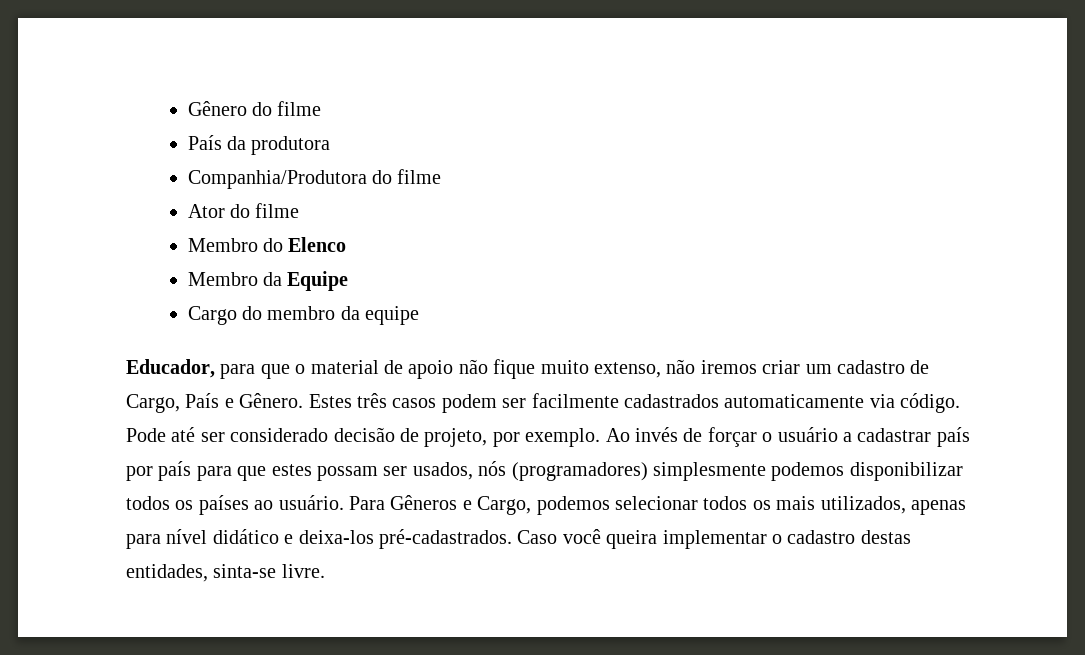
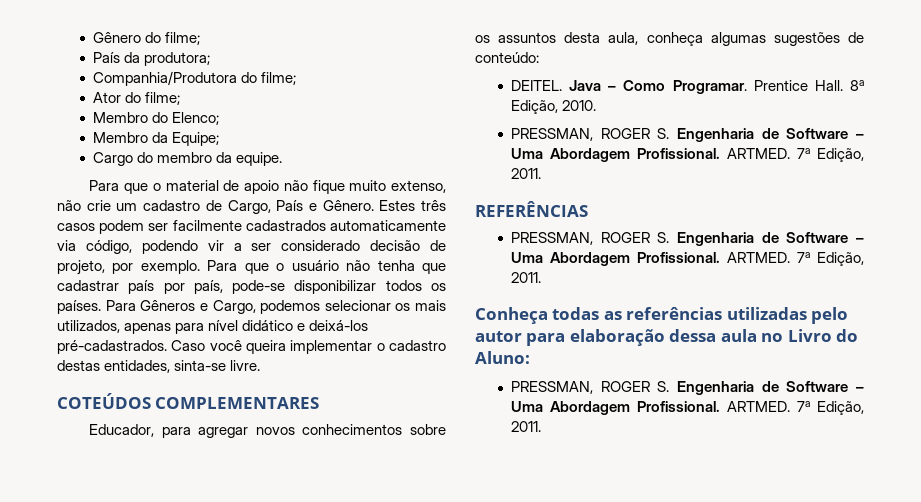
[277,101,322,116] filme -> [165,32,201,45] filme;
[251,136,331,155] produtora -> [144,52,211,66] produtora;
[397,169,442,184] filme -> [261,72,297,85] filme;
[255,203,300,218] filme -> [145,92,181,105] filme;
[288,237,347,252] Elenco -> [172,112,220,125] Elenco;
[287,271,349,291] Equipe -> [172,132,220,146] Equipe;
[365,306,420,325] [126,359,256,379] equipe // Educador, para -> [236,152,283,166] [89,180,120,191] equipe. // Para
[700,360,801,374] iremos criar -> [86,200,111,211] crie
[900,393,961,413] [126,427,196,442] código. Pode até -> [85,240,242,254] código, podendo vir a
[605,427,970,447] [126,461,963,481] [126,495,344,515] Ao invés de forçar o usuário a cadastrar país por país para que estes possam ser usados, nós (programadores) simplesmente podemos disponibilizar todos os países ao usuário. -> [207,260,447,274] [57,280,446,294] [57,300,101,314] Para que o usuário não tenha que cadastrar país por país, pode-se disponibilizar todos os países.
[703,496,748,510] todos -> (391, 305) none
[298,530,374,544] deixa-los -> [309,320,369,331] deixá-los
(325, 571) none -> [57,393,320,409] [89,424,446,438] [475,32,864,46] [475,52,539,63] [511,80,864,94] [511,100,597,114] [511,128,864,142] [511,148,864,162] [511,168,542,179] [475,201,588,217] [511,232,864,246] [511,252,864,266] [511,272,542,283] [475,307,849,324] [475,329,859,346] [475,351,530,364] [511,381,864,395] [511,401,864,415] [511,421,542,432] // COTEÚDOS COMPLEMENTARES // Educador, para agregar novos conhecimentos sobre os assuntos desta aula, conheça algumas sugestões de conteúdo: // DEITEL. Java – Como Programar. Prentice Hall. 8a Edição, 2010. // PRESSMAN, ROGER S. Engenharia de Software – Uma Abordagem Profissional. ARTMED. 7a Edição, 2011. // REFERÊNCIAS // PRESSMAN, ROGER S. Engenharia de Software – Uma Abordagem Profissional. ARTMED. 7a Edição, 2011. // Conheça todas as referências utilizadas pelo autor para elaboração dessa aula no Livro do Aluno: // PRESSMAN, ROGER S. Engenharia de Software – Uma Abordagem Profissional. ARTMED. 7a Edição, 2011.

